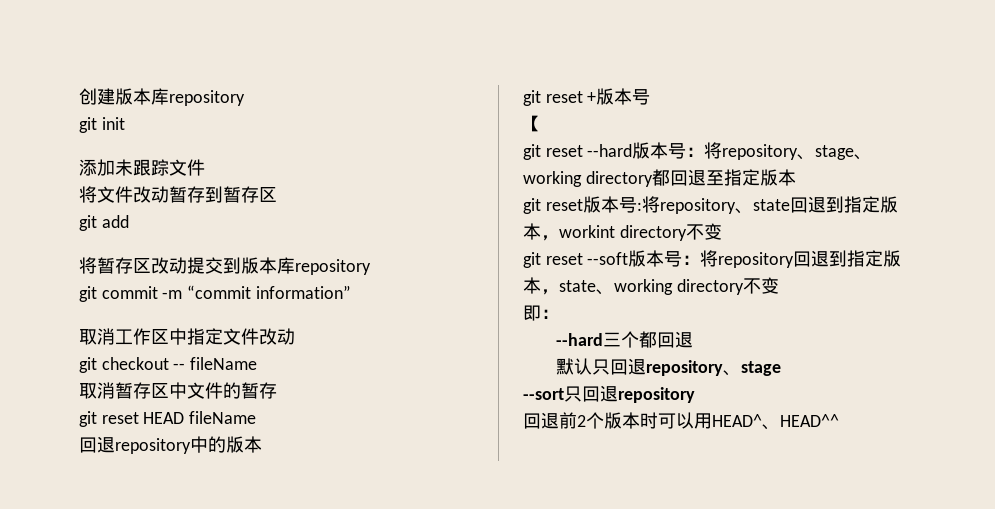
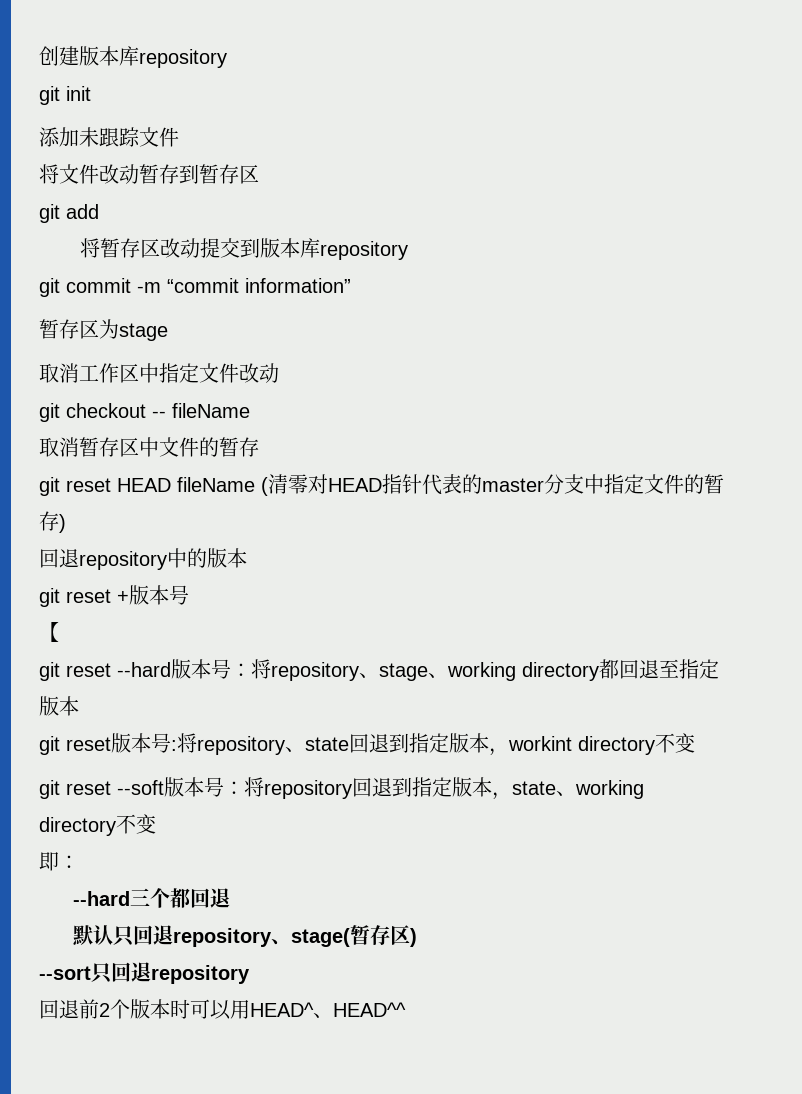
(351, 292) none -> [39,319,168,341] // 暂存区为stage
(257, 417) none -> [261,474,724,496] [39,511,66,533] (清零对HEAD指针代表的master分支中指定文件的暂存)
[740,361,781,376] stage -> [291,925,418,947] stage(暂存区)

